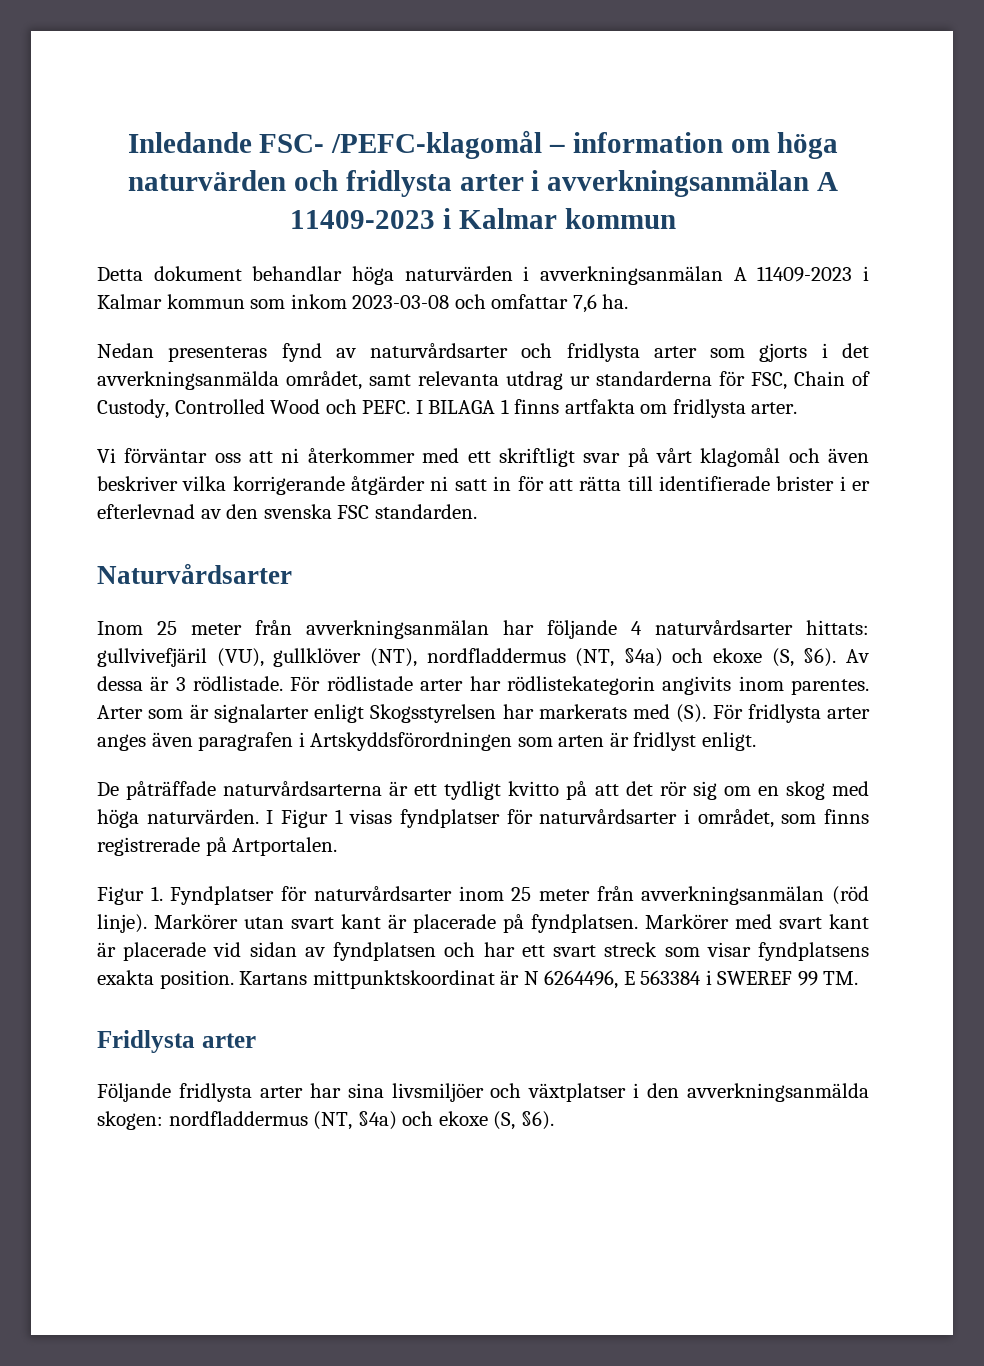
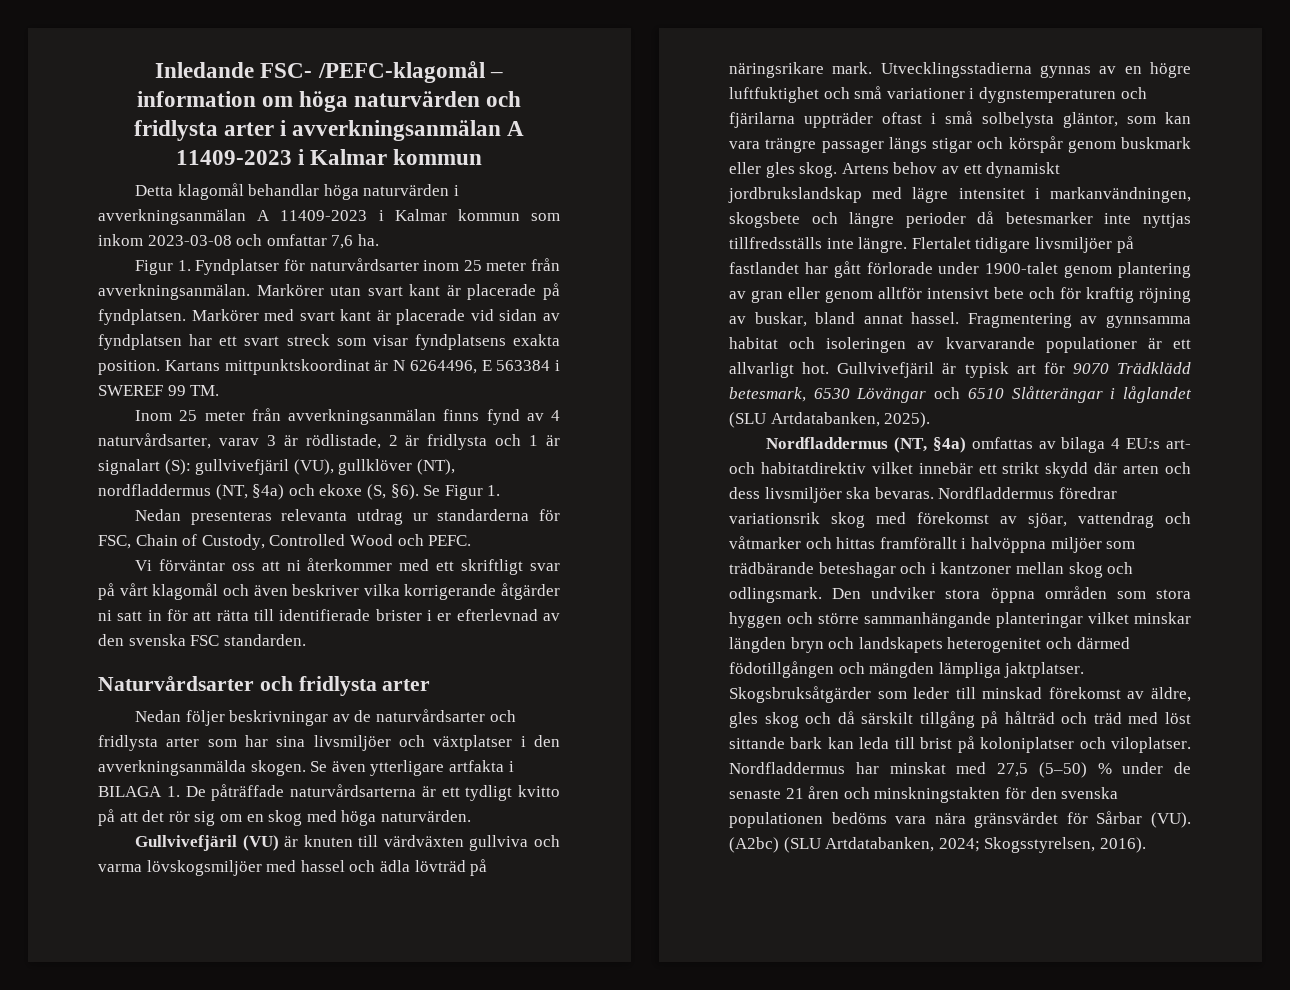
[153,266,242,281] dokument -> [177,183,244,200] klagomål
[97,343,869,362] [97,371,411,390] Nedan presenteras fynd av naturvårdsarter och fridlysta arter som gjorts i det avverkningsanmälda området, samt -> [135,258,560,275] [98,283,560,300] [98,309,560,325] [98,334,560,350] [98,359,560,375] [98,385,220,396] [135,408,560,425] [98,433,560,450] [98,459,455,475] [98,484,501,500] [135,509,272,525] Figur 1. Fyndplatser för naturvårdsarter inom 25 meter från avverkningsanmälan. Markörer utan svart kant är placerade på fyndplatsen. Markörer med svart kant är placerade vid sidan av fyndplatsen har ett svart streck som visar fyndplatsens exakta position. Kartans mittpunktskoordinat är N 6264496, E 563384 i SWEREF 99 TM. // Inom 25 meter från avverkningsanmälan finns fynd av 4 naturvårdsarter, varav 3 är rödlistade, 2 är fridlysta och 1 är signalart (S): gullvivefjäril (VU), gullklöver (NT), nordfladdermus (NT, §4a) och ekoxe (S, §6). Se Figur 1. // Nedan presenteras
[415,399,798,418] I BILAGA 1 finns artfakta om fridlysta arter. -> (472, 540) none
[97,620,869,639] [97,648,869,667] [97,676,870,695] [97,704,870,723] [97,732,756,751] // Inom 25 meter från avverkningsanmälan har följande 4 naturvårdsarter hittats: gullvivefjäril (VU), gullklöver (NT), nordfladdermus (NT, §4a) och ekoxe (S, §6). Av dessa är 3 rödlistade. För rödlistade arter har rödlistekategorin angivits inom parentes. Arter som är signalarter enligt Skogsstyrelsen har markerats med (S). För fridlysta arter anges även paragrafen i Artskyddsförordningen som arten är fridlyst enligt. // -> [259,676,431,696] [135,709,516,726] [98,735,560,751] [98,760,514,776] [98,786,180,797] och fridlysta arter // Nedan följer beskrivningar av de naturvårdsarter och fridlysta arter som har sina livsmiljöer och växtplatser i den avverkningsanmälda skogen. Se även ytterligare artfakta i BILAGA 1.
[266,809,869,828] [97,837,338,856] [97,886,869,905] [97,914,869,933] [97,942,870,961] [97,970,859,989] [97,1030,256,1053] [97,1083,869,1102] [97,1111,554,1130] I Figur 1 visas fyndplatser för naturvårdsarter i området, som finns registrerade på Artportalen. // Figur 1. Fyndplatser för naturvårdsarter inom 25 meter från avverkningsanmälan (röd linje). Markörer utan svart kant är placerade på fyndplatsen. Markörer med svart kant är placerade vid sidan av fyndplatsen och har ett svart streck som visar fyndplatsens exakta position. Kartans mittpunktskoordinat är N 6264496, E 563384 i SWEREF 99 TM. // Fridlysta arter // Följande fridlysta arter har sina livsmiljöer och växtplatser i den avverkningsanmälda skogen: nordfladdermus (NT, §4a) och ekoxe (S, §6). -> [135,835,560,851] [98,859,488,876] [729,62,1191,78] [729,86,1147,103] [729,111,1191,128] [729,136,1191,153] [729,162,1061,178] [728,187,1191,203] [729,211,1191,228] [729,236,1134,253] [729,261,1191,278] [729,287,1191,303] [729,312,1191,328] [729,337,1191,353] [729,362,1191,378] [729,386,1192,403] [729,412,931,428] [766,437,1191,453] [729,462,1191,478] [729,487,1117,503] [729,512,1191,528] [729,536,1136,553] [729,562,1134,578] [729,586,1191,603] [729,612,1191,628] [729,637,1130,653] [729,661,1085,678] [729,686,1191,703] [729,711,1191,728] [729,736,1191,753] [729,762,1191,778] [729,786,1119,803] [729,811,1191,828] [729,837,1146,853] // Gullvivefjäril (VU) är knuten till värdväxten gullviva och varma lövskogsmiljöer med hassel och ädla lövträd på näringsrikare mark. Utvecklingsstadierna gynnas av en högre luftfuktighet och små variationer i dygnstemperaturen och fjärilarna uppträder oftast i små solbelysta gläntor, som kan vara trängre passager längs stigar och körspår genom buskmark eller gles skog. Artens behov av ett dynamiskt jordbrukslandskap med lägre intensitet i markanvändningen, skogsbete och längre perioder då betesmarker inte nyttjas tillfredsställs inte längre. Flertalet tidigare livsmiljöer på fastlandet har gått förlorade under 1900-talet genom plantering av gran eller genom alltför intensivt bete och för kraftig röjning av buskar, bland annat hassel. Fragmentering av gynnsamma habitat och isoleringen av kvarvarande populationer är ett allvarligt hot. Gullvivefjäril är typisk art för 9070 Trädklädd betesmark, 6530 Lövängar och 6510 Slåtterängar i låglandet (SLU Artdatabanken, 2025). // Nordfladdermus (NT, §4a) omfattas av bilaga 4 EU:s art- och habitatdirektiv vilket innebär ett strikt skydd där arten och dess livsmiljöer ska bevaras. Nordfladdermus föredrar variationsrik skog med förekomst av sjöar, vattendrag och våtmarker och hittas framförallt i halvöppna miljöer som trädbärande beteshagar och i kantzoner mellan skog och odlingsmark. Den undviker stora öppna områden som stora hyggen och större sammanhängande planteringar vilket minskar längden bryn och landskapets heterogenitet och därmed födotillgången och mängden lämpliga jaktplatser. Skogsbruksåtgärder som leder till minskad förekomst av äldre, gles skog och då särskilt tillgång på hålträd och träd med löst sittande bark kan leda till brist på koloniplatser och viloplatser. Nordfladdermus har minskat med 27,5 (5–50) % under de senaste 21 åren och minskningstakten för den svenska populationen bedöms vara nära gränsvärdet för Sårbar (VU). (A2bc) (SLU Artdatabanken, 2024; Skogsstyrelsen, 2016).

